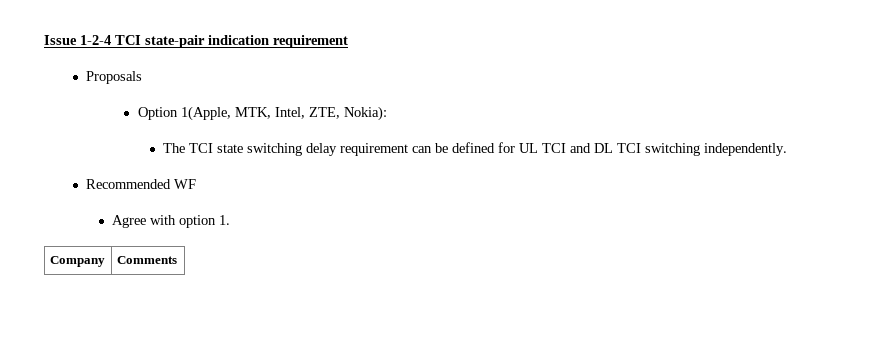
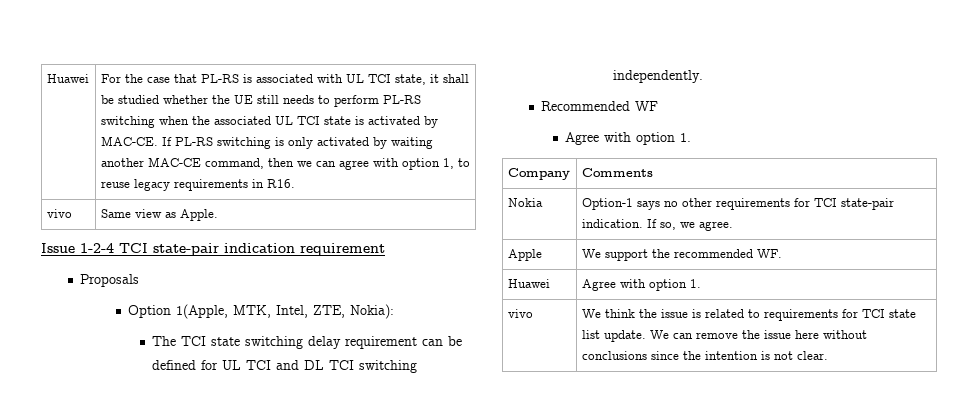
(44, 40) none -> [46,74,89,83] [100,74,469,85] [100,95,421,107] [100,116,438,128] [100,136,433,149] [100,157,470,170] [100,179,295,191] [46,209,72,218] [100,209,218,221] Huawei | For the case that PL-RS is associated with UL TCI state, it shall be studied whether the UE still needs to perform PL-RS switching when the associated UL TCI state is activated by MAC-CE. If PL-RS switching is only activated by waiting another MAC-CE command, then we can agree with option 1, to reuse legacy requirements in R16. // vivo | Same view as Apple. //
(177, 260) none -> [507,198,543,207] [581,198,894,210] [581,219,733,231] [507,249,542,261] [581,249,782,261] [507,279,550,288] [581,279,701,291] [507,309,533,318] [581,309,916,321] [581,330,867,342] [581,351,828,360] // Nokia | Option-1 says no other requirements for TCI state-pair indication. If so, we agree. // Apple | We support the recommended WF. // Huawei | Agree with option 1. // vivo | We think the issue is related to requirements for TCI state list update. We can remove the issue here without conclusions since the intention is not clear.

